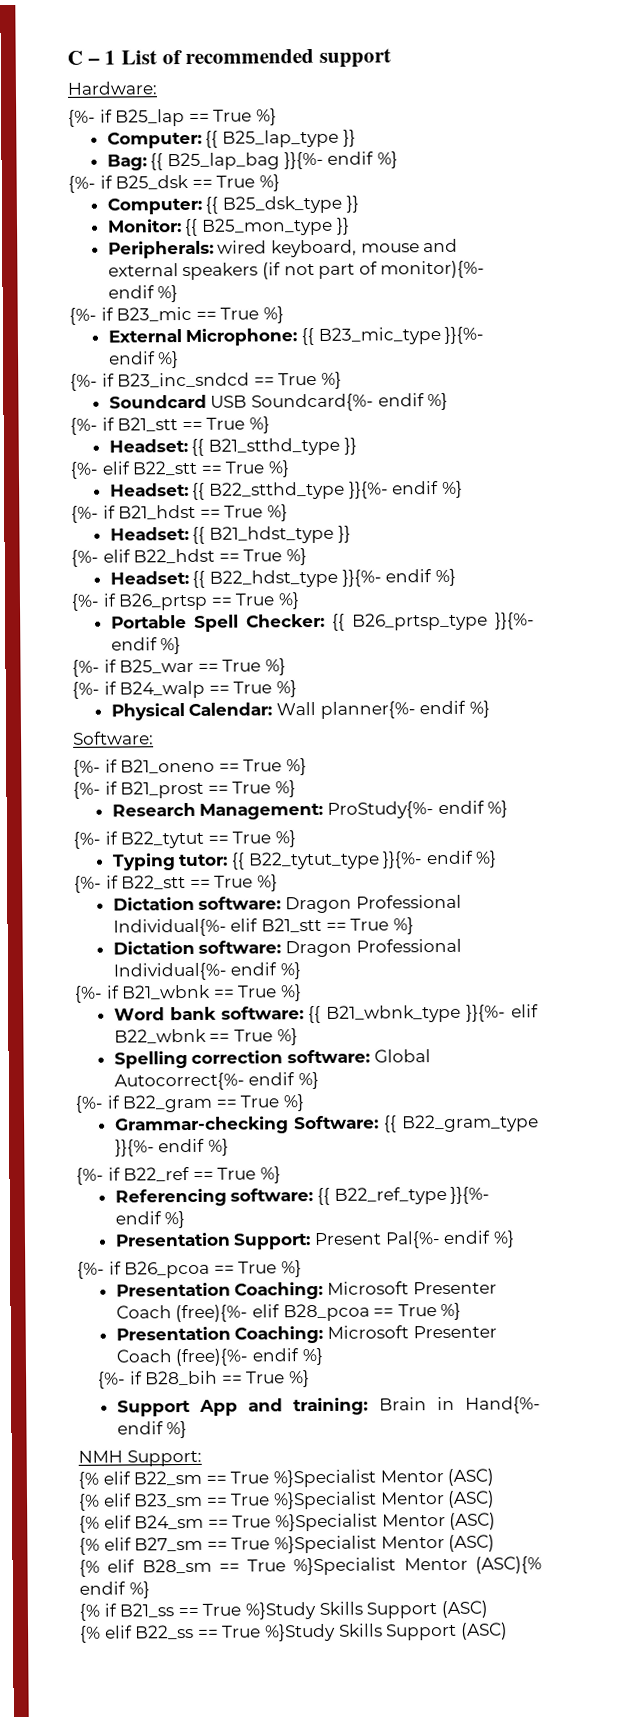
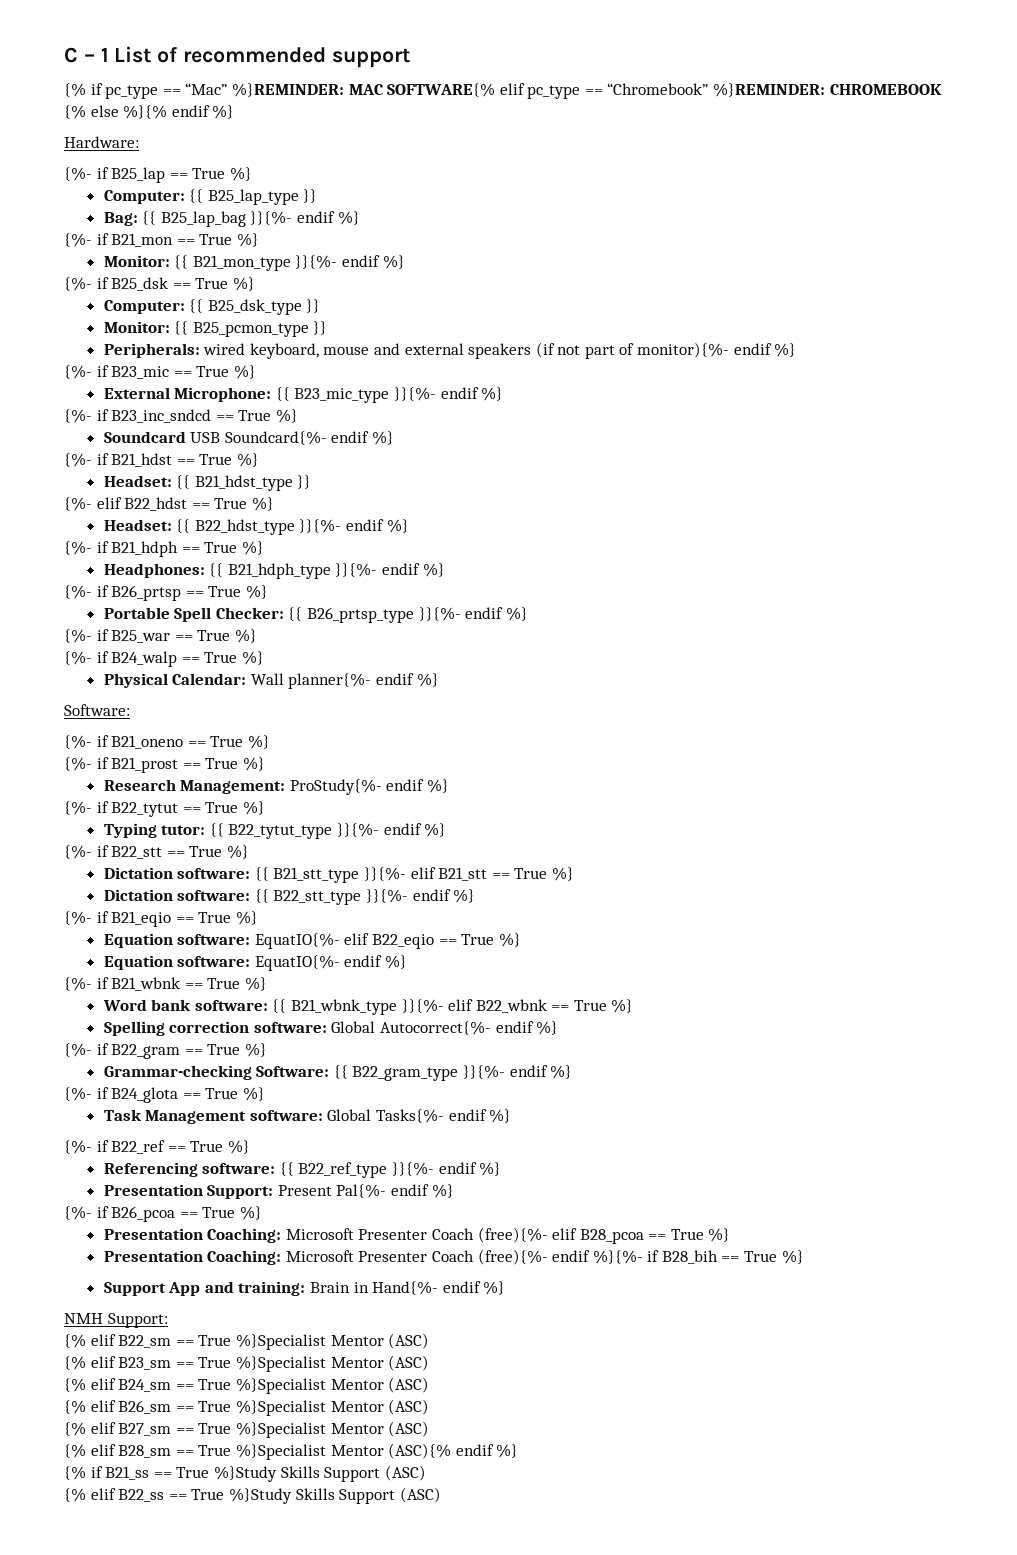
(392, 58) none -> [64,83,942,99] [64,105,235,119] // {% if pc_type == “Mac” %}REMINDER: MAC SOFTWARE{% elif pc_type == “Chromebook” %}REMINDER: CHROMEBOOK {% else %}{% endif %}
(398, 160) none -> [64,233,259,247] [103,255,405,271] // {%- if B21_mon == True %} // Monitor: {{ B21_mon_type }}{%- endif %}
[200,217,333,236] B25_mon_type -> [192,322,309,337] B25_pcmon_type
[70,416,270,435] [108,437,357,456] [70,460,290,479] [109,480,463,500] // {%- if B21_stt == True %} // Headset: {{ B21_stthd_type }} // {%- elif B22_stt == True %} // Headset: {{ B22_stthd_type }}{%- endif %} -> (394, 438) none
(456, 577) none -> [64,541,264,557] [103,563,445,579] // {%- if B21_hdph == True %} // Headphones: {{ B21_hdph_type }}{%- endif %}
[284,894,462,914] [112,918,227,937] Dragon Professional Individual{%- -> [254,867,406,883] {{ B21_stt_type }}{%-
[284,938,462,958] [112,962,227,981] Dragon Professional Individual{%- -> [254,889,476,905] [64,911,258,927] [103,933,521,949] [103,955,340,971] {{ B22_stt_type }}{%- endif %} // {%- if B21_eqio == True %} // Equation software: EquatIO{%- elif B22_eqio == True %} // Equation software: EquatIO{%-
(229, 1147) none -> [64,1087,265,1103] [103,1109,512,1124] // {%- if B24_glota == True %} // Task Management software: Global Tasks{%- endif %}
[301,1347,323,1366] [98,1371,127,1389] %} // {%- -> [592,1250,643,1264] %}{%-
(497, 1521) none -> [64,1399,430,1416] // {% elif B26_sm == True %}Specialist Mentor (ASC)

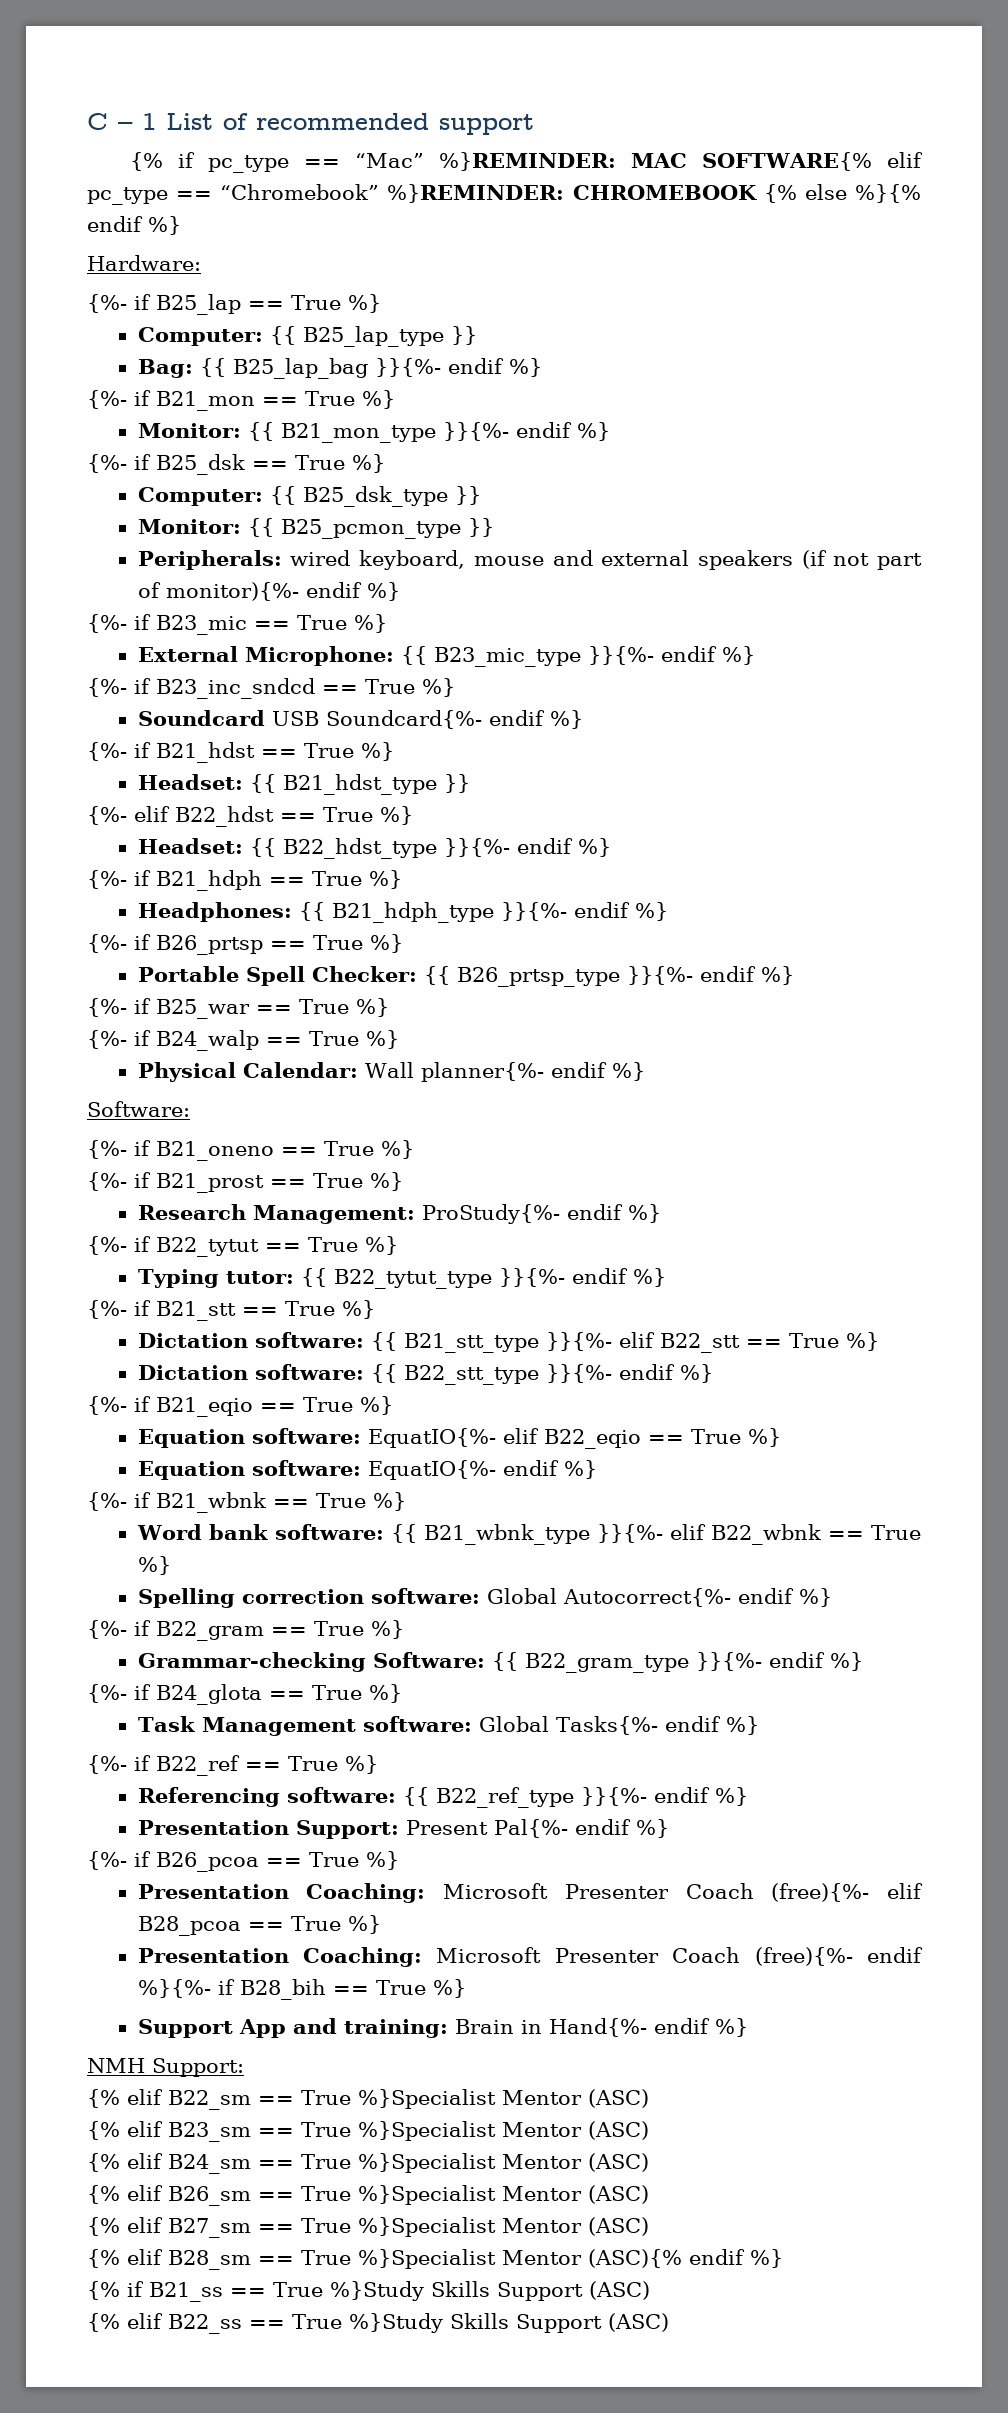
[111,846,163,859] B22_stt -> [156,1301,236,1321] B21_stt
[438,867,488,881] B21_stt -> [659,1333,740,1353] B22_stt

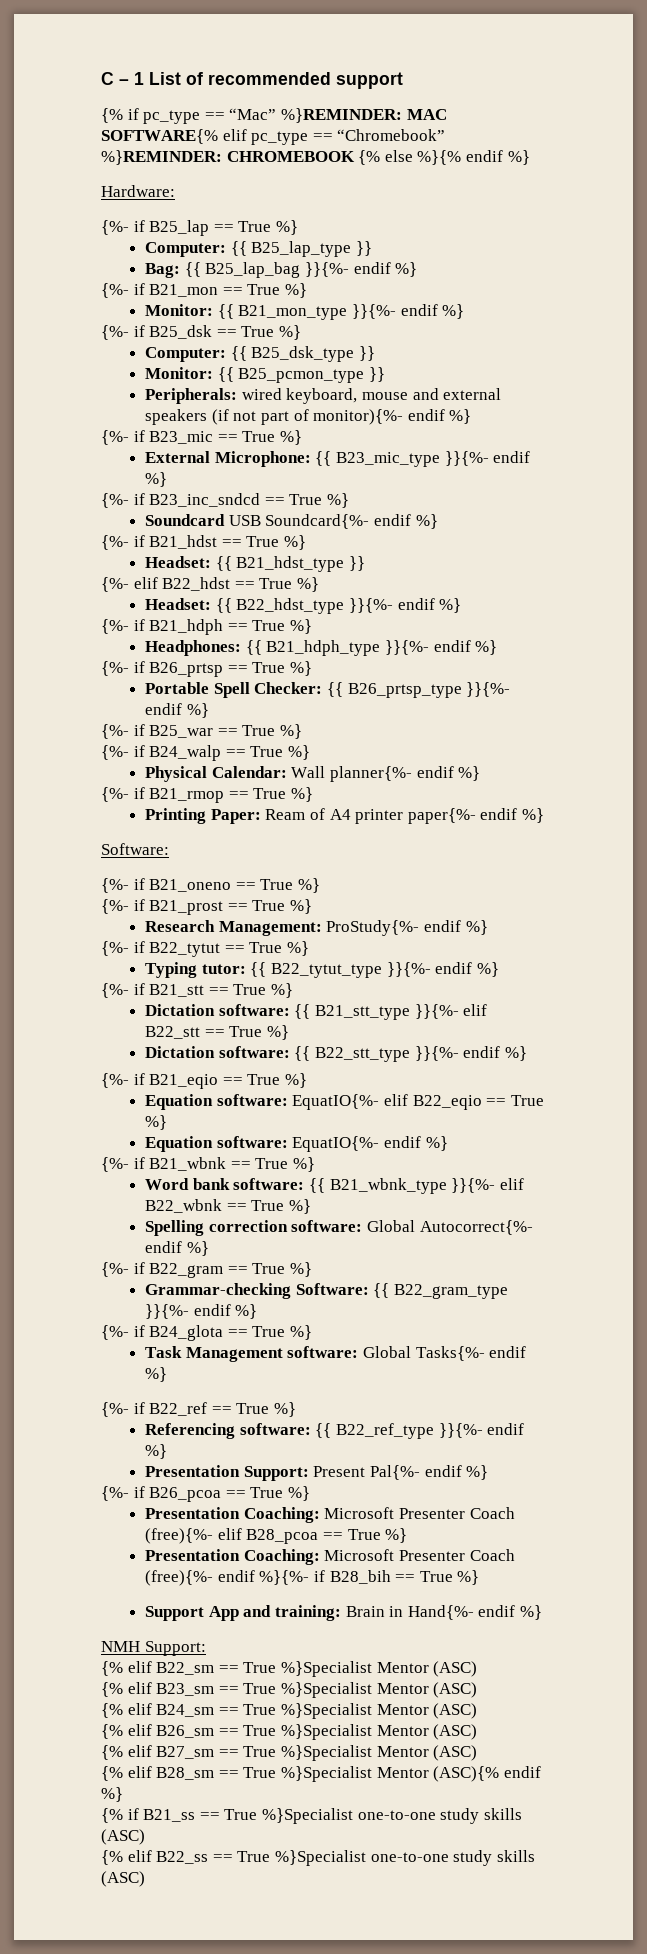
(645, 1071) none -> [101,787,313,803] [145,808,545,824] // {%- if B21_rmop == True %} // Printing Paper: Ream of A4 printer paper{%- endif %}
[330,2281,583,2301] %}Study Skills Support -> [261,1808,522,1824] %}Specialist one-to-one study skills
[349,2313,602,2333] %}Study Skills Support -> [274,1850,535,1866] %}Specialist one-to-one study skills

